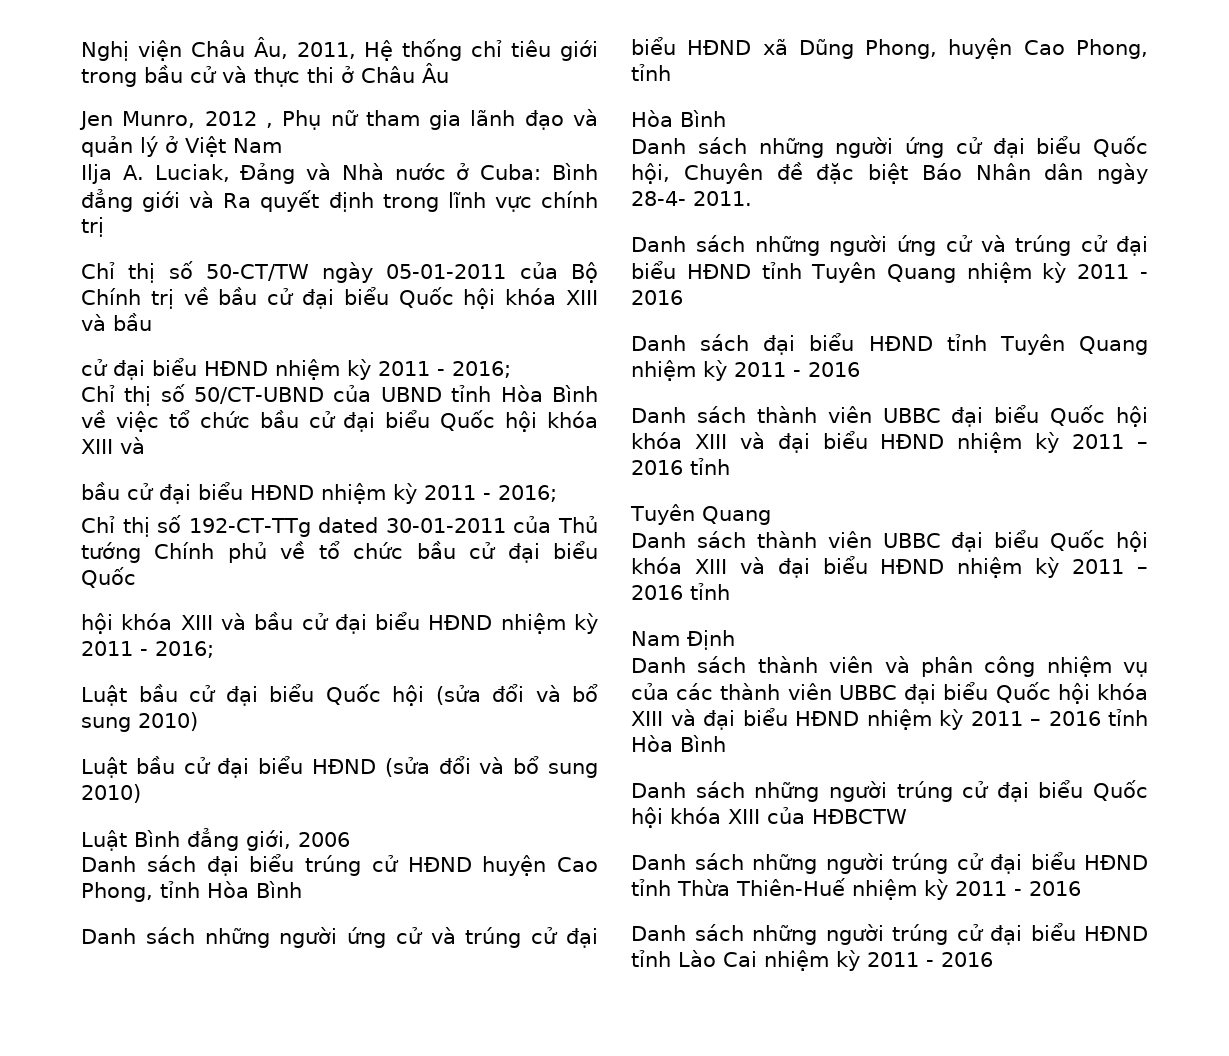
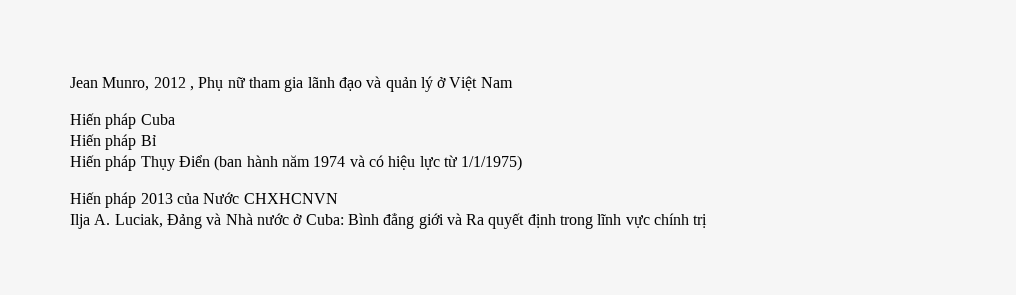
[81,37,599,61] [81,63,449,87] [79,111,113,130] Nghị viện Châu Âu, 2011, Hệ thống chỉ tiêu giới trong bầu cử và thực thi ở Châu Âu // Jen -> [70,77,98,88] Jean
(282, 145) none -> [70,113,175,129] [70,134,157,150] [70,155,523,171] [70,192,338,208] // Hiến pháp Cuba // Hiến pháp Bỉ // Hiến pháp Thụy Điển (ban hành năm 1974 và có hiệu lực từ 1/1/1975) // Hiến pháp 2013 của Nước CHXHCNVN
[81,261,598,283] [81,287,598,309] [81,313,152,331] [81,358,511,380] [81,384,598,406] [81,410,598,432] [81,437,145,454] [81,482,557,504] [81,515,598,537] [81,541,599,563] [81,567,136,588] [81,612,599,634] [81,641,214,658] [81,684,598,706] [81,712,198,732] [81,756,598,778] [81,784,141,803] [81,828,350,851] [81,854,598,876] [81,881,302,902] [81,927,598,948] [631,37,1148,59] [631,64,671,81] [631,110,726,127] [631,136,1148,158] [631,162,1148,184] [631,191,752,206] [631,235,1148,256] [631,261,1148,283] [631,290,683,305] [631,333,1148,355] [631,360,860,381] [631,405,1148,427] [631,431,1148,453] [631,458,730,475] [630,504,771,525] [631,530,1148,552] [631,556,1148,578] [631,583,730,600] [631,630,735,650] [631,656,1148,677] [631,682,1148,704] [631,708,1148,730] [631,735,726,752] [631,780,1148,802] [631,807,907,828] [631,852,1148,874] [631,878,1081,900] [631,923,1148,945] [631,950,993,971] // Chỉ thị số 50-CT/TW ngày 05-01-2011 của Bộ Chính trị về bầu cử đại biểu Quốc hội khóa XIII và bầu // cử đại biểu HĐND nhiệm kỳ 2011 - 2016; // Chỉ thị số 50/CT-UBND của UBND tỉnh Hòa Bình về việc tổ chức bầu cử đại biểu Quốc hội khóa XIII và // bầu cử đại biểu HĐND nhiệm kỳ 2011 - 2016; // Chỉ thị số 192-CT-TTg dated 30-01-2011 của Thủ tướng Chính phủ về tổ chức bầu cử đại biểu Quốc // hội khóa XIII và bầu cử đại biểu HĐND nhiệm kỳ 2011 - 2016; // Luật bầu cử đại biểu Quốc hội (sửa đổi và bổ sung 2010) // Luật bầu cử đại biểu HĐND (sửa đổi và bổ sung 2010) // Luật Bình đẳng giới, 2006 // Danh sách đại biểu trúng cử HĐND huyện Cao Phong, tỉnh Hòa Bình // Danh sách những người ứng cử và trúng cử đại biểu HĐND xã Dũng Phong, huyện Cao Phong, tỉnh // Hòa Bình // Danh sách những người ứng cử đại biểu Quốc hội, Chuyên đề đặc biệt Báo Nhân dân ngày 28-4- 2011. // Danh sách những người ứng cử và trúng cử đại biểu HĐND tỉnh Tuyên Quang nhiệm kỳ 2011 - 2016 // Danh sách đại biểu HĐND tỉnh Tuyên Quang nhiệm kỳ 2011 - 2016 // Danh sách thành viên UBBC đại biểu Quốc hội khóa XIII và đại biểu HĐND nhiệm kỳ 2011 – 2016 tỉnh // Tuyên Quang // Danh sách thành viên UBBC đại biểu Quốc hội khóa XIII và đại biểu HĐND nhiệm kỳ 2011 – 2016 tỉnh // Nam Định // Danh sách thành viên và phân công nhiệm vụ của các thành viên UBBC đại biểu Quốc hội khóa XIII và đại biểu HĐND nhiệm kỳ 2011 – 2016 tỉnh Hòa Bình // Danh sách những người trúng cử đại biểu Quốc hội khóa XIII của HĐBCTW // Danh sách những người trúng cử đại biểu HĐND tỉnh Thừa Thiên-Huế nhiệm kỳ 2011 - 2016 // Danh sách những người trúng cử đại biểu HĐND tỉnh Lào Cai nhiệm kỳ 2011 - 2016 -> (708, 221) none

